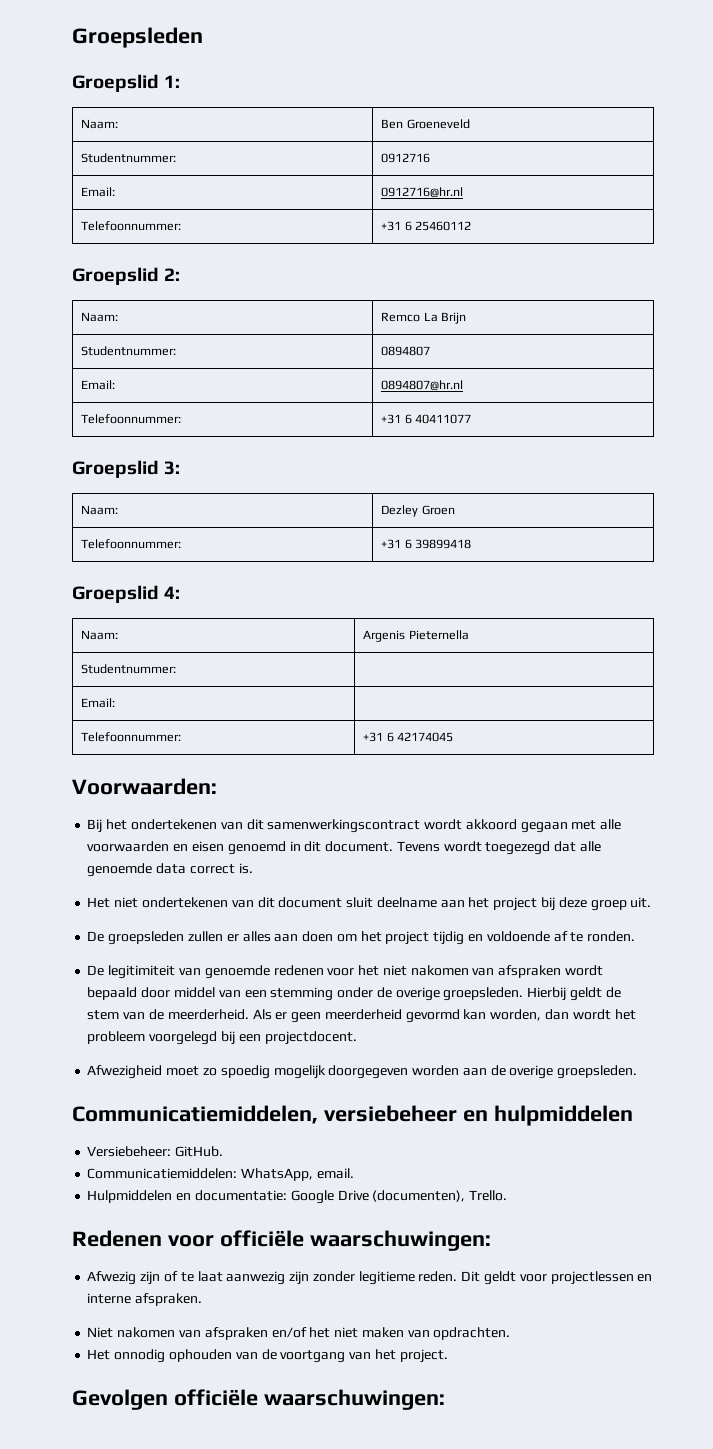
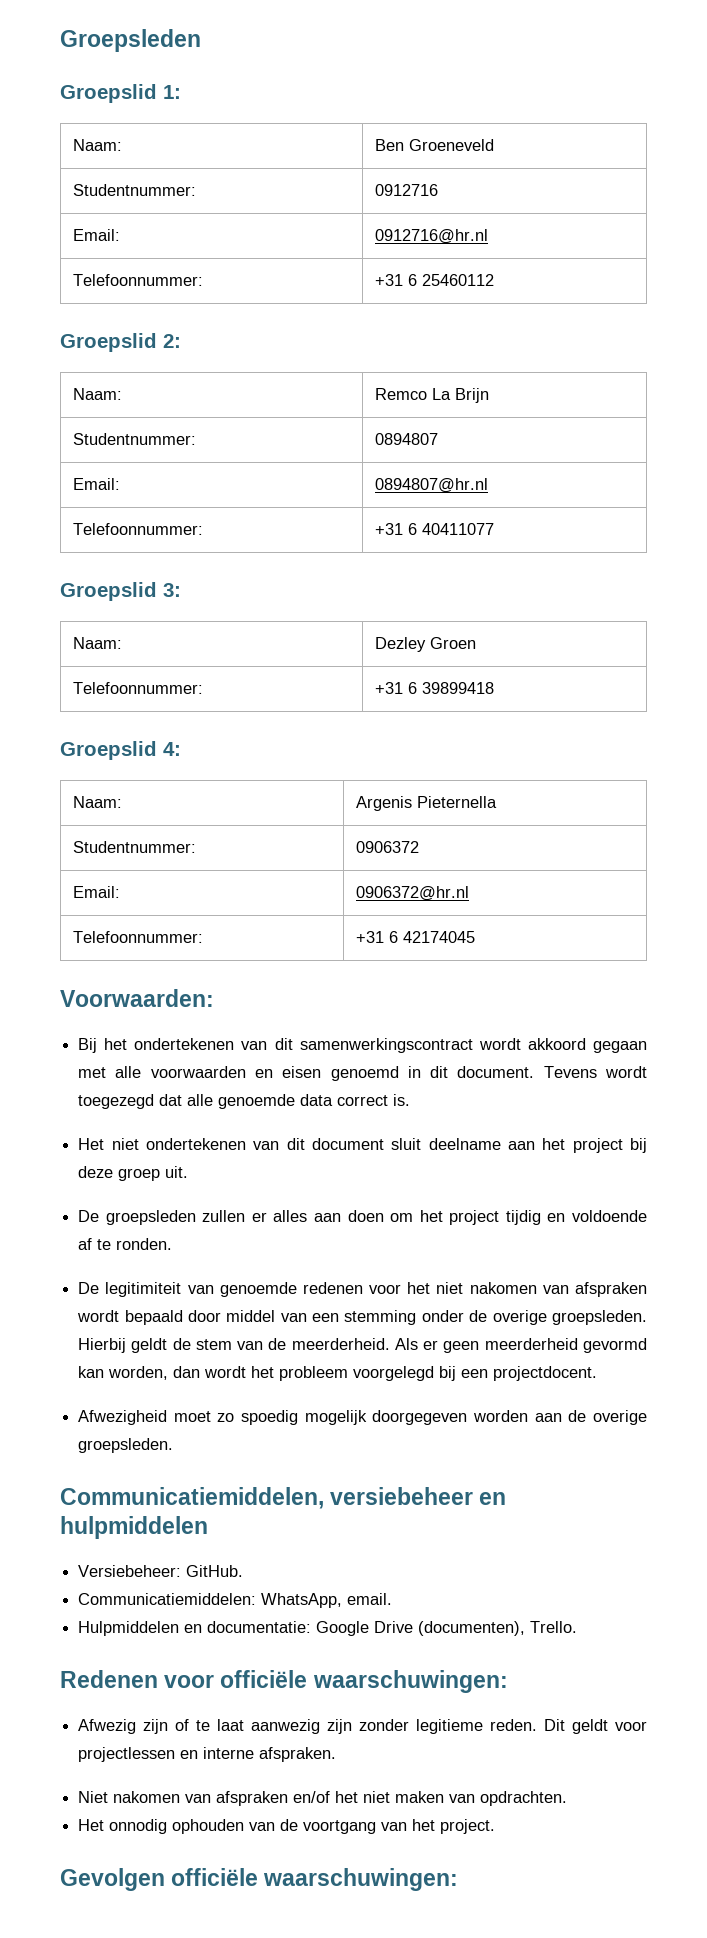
[81,698,116,708] // Email: | -> [355,841,419,853] [72,886,120,898] [355,886,469,901] 0906372 // Email: | 0906372@hr.nl

